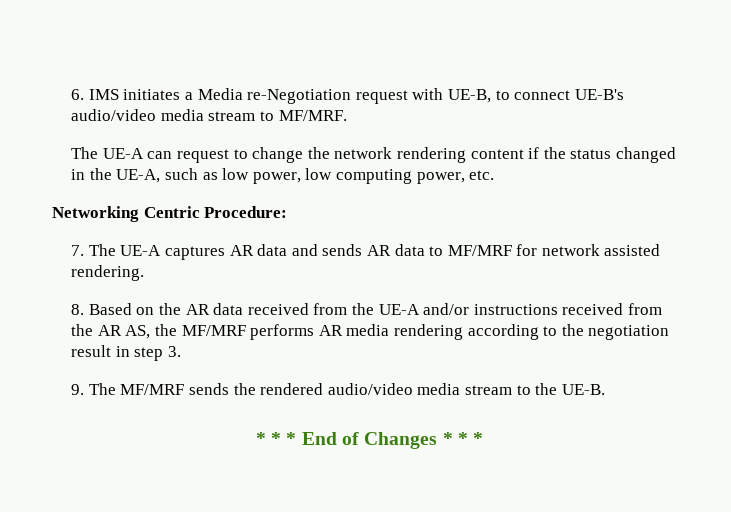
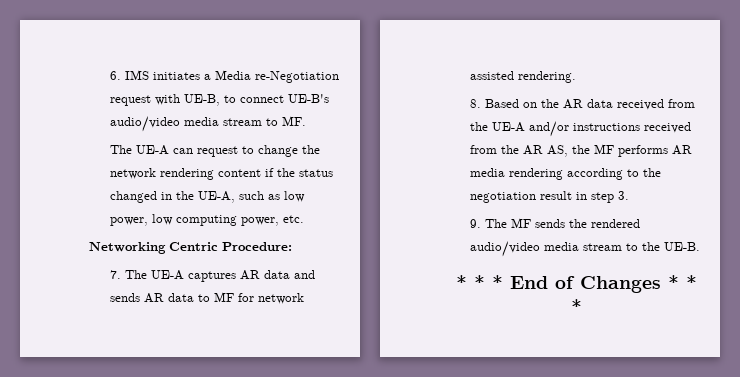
[278,110,347,121] MF/MRF. -> [282,116,307,126] MF.
[447,245,512,256] MF/MRF -> [214,292,235,302] MF
[181,325,246,336] MF/MRF -> [594,144,615,154] MF
[120,384,185,395] MF/MRF -> [511,218,532,228] MF

